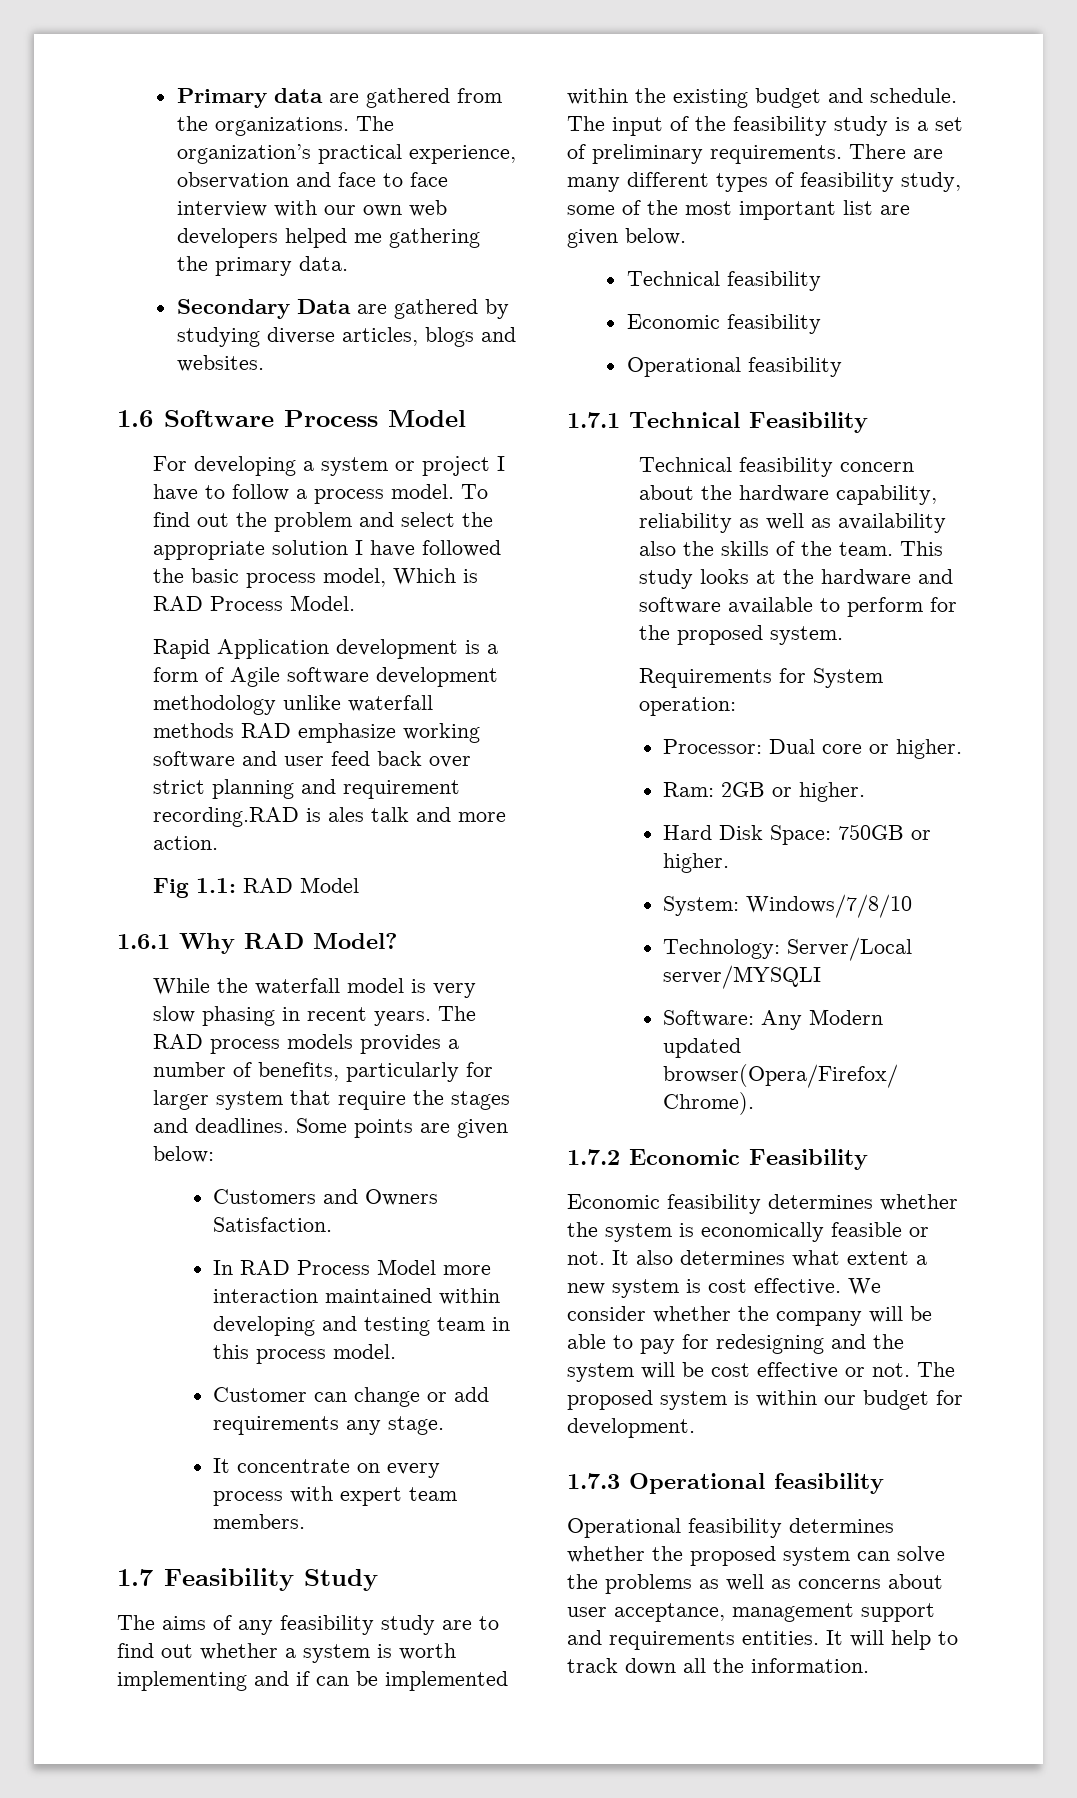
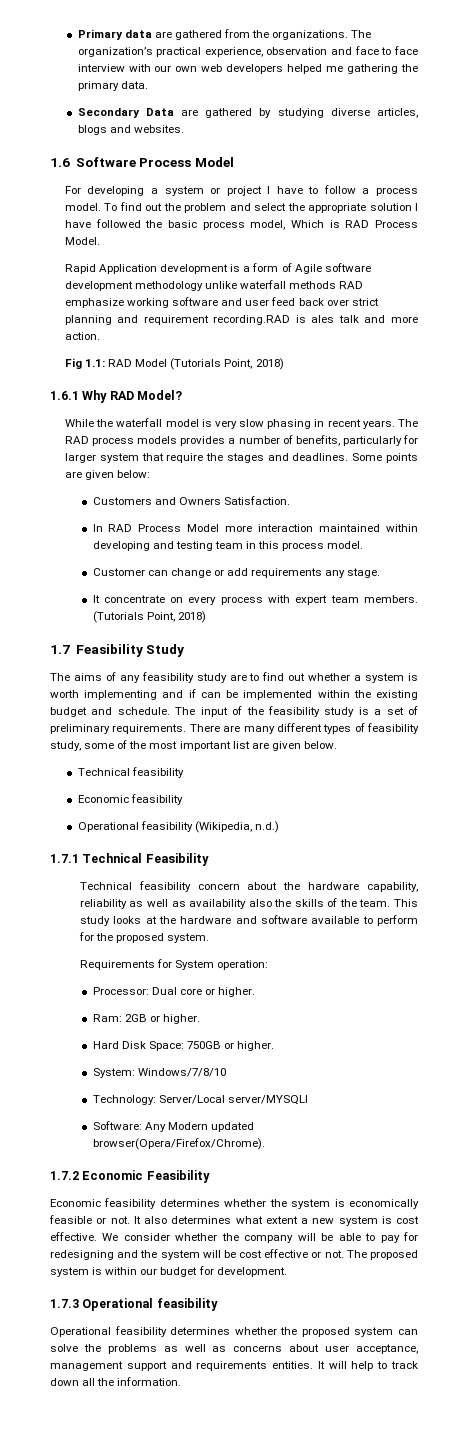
(360, 885) none -> [170,358,284,370] (Tutorials Point, 2018)
(306, 1521) none -> [92,611,206,623] (Tutorials Point, 2018)
(842, 367) none -> [194,821,279,833] (Wikipedia, n.d.)

